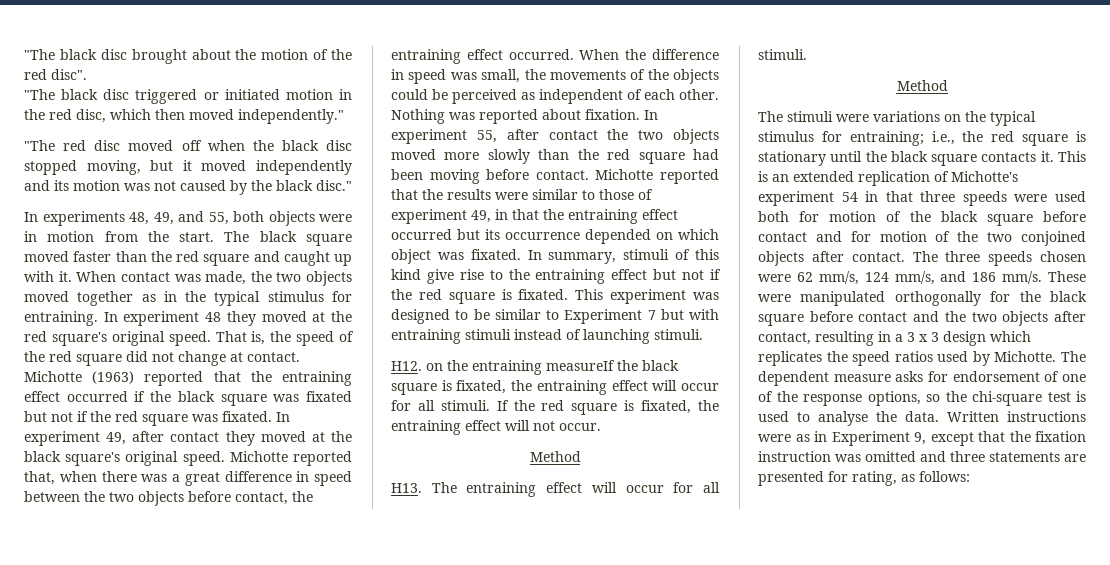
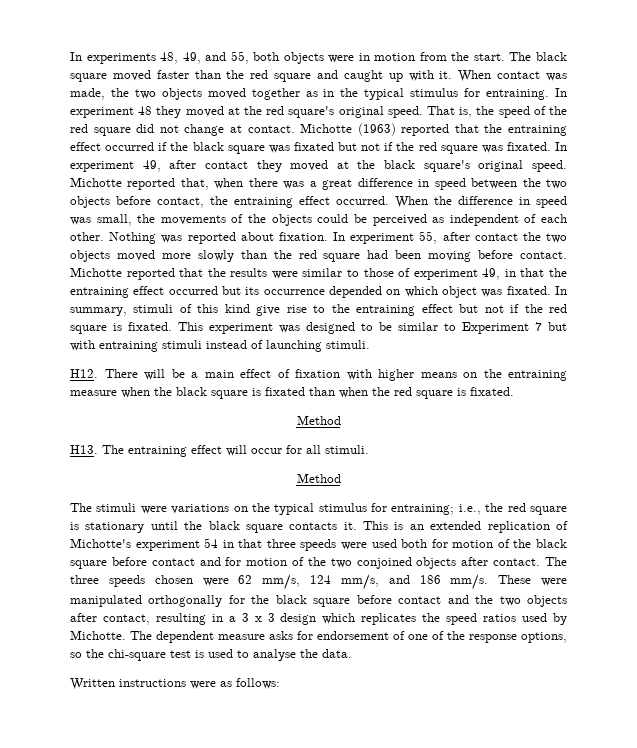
[24,49,352,64] [24,69,87,80] [24,89,352,104] [24,109,344,124] [24,140,352,151] [24,160,352,175] [24,180,352,195] "The black disc brought about the motion of the red disc". // "The black disc triggered or initiated motion in the red disc, which then moved independently." // "The red disc moved off when the black disc stopped moving, but it moved independently and its motion was not caused by the black disc." // -> (70, 56) none
(422, 366) none -> [104,369,457,381] There will be a main effect of fixation with higher means
[546,360,615,371] measureIf -> [70,387,150,398] measure when
[456,380,719,395] [391,400,719,415] [391,420,601,435] fixated, the entraining effect will occur for all stimuli. If the red square is fixated, the entraining effect will not occur. -> [265,387,514,399] fixated than when the red square is fixated.
(939, 416) none -> (352, 653) //
[814,431,1086,446] [758,451,1086,462] [758,471,915,486] in Experiment 9, except that the fixation instruction was omitted and three statements are presented for rating, as -> (232, 684) none

